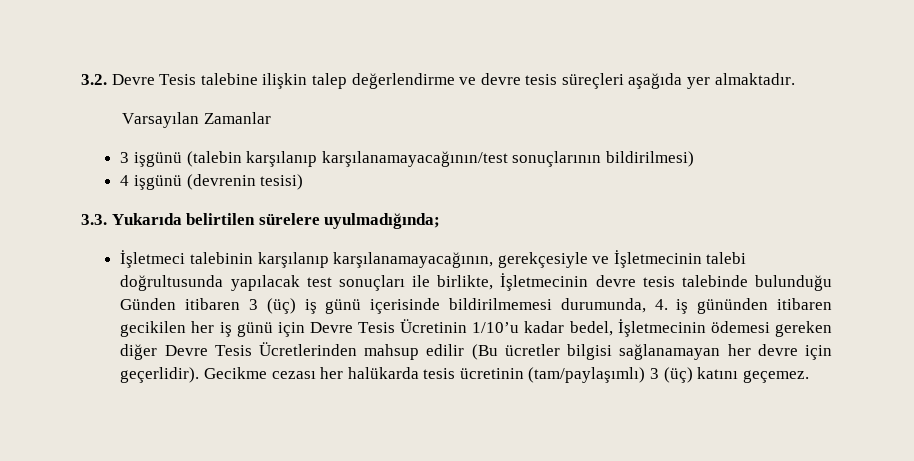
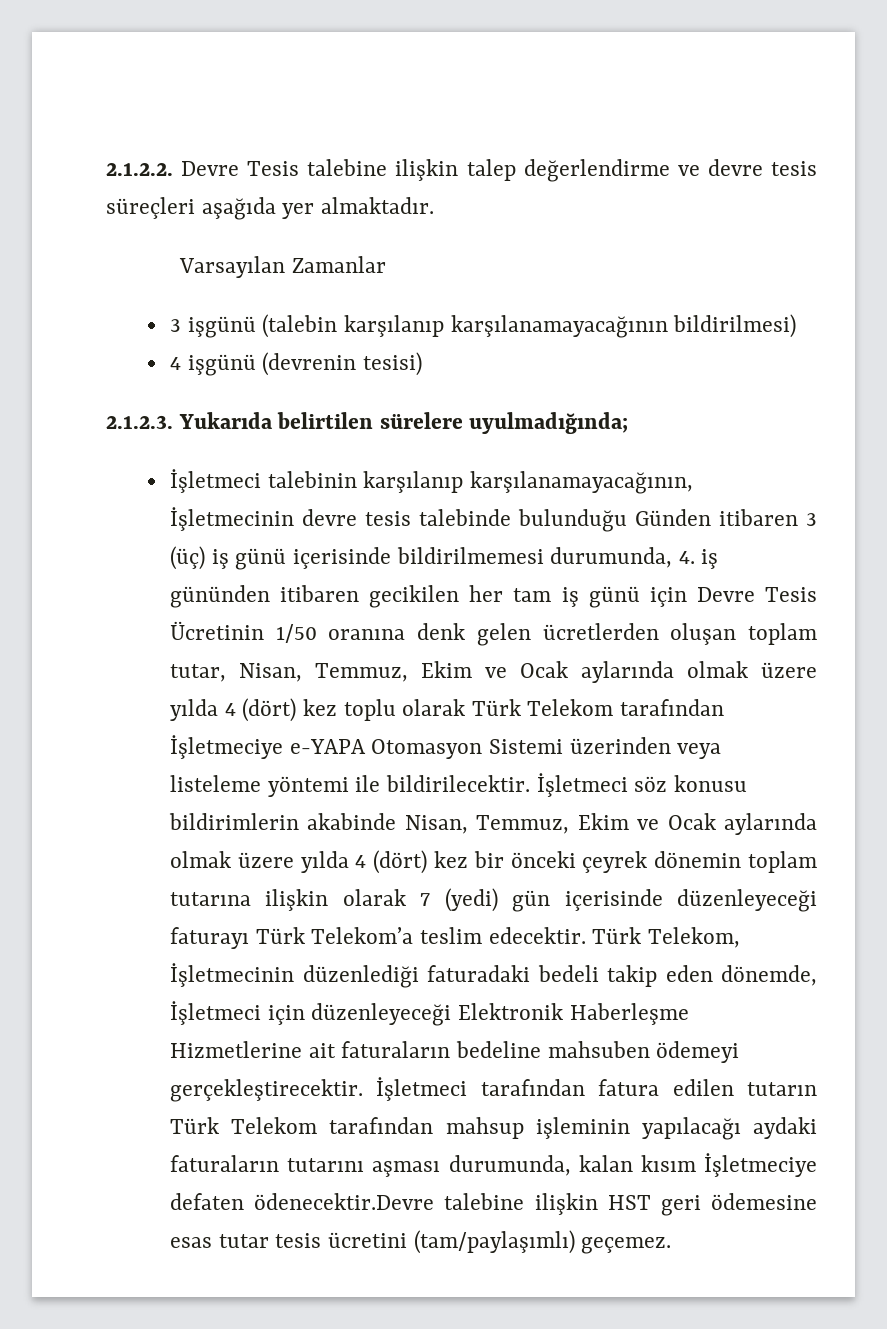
[81,74,107,85] 3.2. -> [106,163,173,176] 2.1.2.2.
[321,151,602,167] karşılanamayacağının/test sonuçlarının -> [450,315,668,338] karşılanamayacağının
[81,214,107,225] 3.3. -> [106,415,173,429] 2.1.2.3.
[497,250,747,268] [120,275,494,291] gerekçesiyle ve İşletmecinin talebi doğrultusunda yapılacak test sonuçları ile birlikte, -> (693, 482) none
(215, 327) none -> [513,588,552,602] tam
[472,319,832,337] [120,342,832,360] [120,367,739,383] 1/10’u kadar bedel, İşletmecinin ödemesi gereken diğer Devre Tesis Ücretlerinden mahsup edilir (Bu ücretler bilgisi sağlanamayan her devre için geçerlidir). Gecikme cezası her halükarda tesis ücretinin (tam/paylaşımlı) 3 (üç) katını -> [275,623,817,646] [170,661,817,683] [170,698,724,722] [170,735,722,759] [170,773,747,797] [169,813,818,835] [170,850,817,874] [170,888,818,912] [170,927,740,949] [170,963,818,988] [170,1001,689,1026] [170,1041,740,1063] [170,1077,817,1102] [170,1117,817,1140] [170,1153,817,1177] [170,1193,817,1216] [170,1230,575,1254] 1/50 oranına denk gelen ücretlerden oluşan toplam tutar, Nisan, Temmuz, Ekim ve Ocak aylarında olmak üzere yılda 4 (dört) kez toplu olarak Türk Telekom tarafından İşletmeciye e-YAPA Otomasyon Sistemi üzerinden veya listeleme yöntemi ile bildirilecektir. İşletmeci söz konusu bildirimlerin akabinde Nisan, Temmuz, Ekim ve Ocak aylarında olmak üzere yılda 4 (dört) kez bir önceki çeyrek dönemin toplam tutarına ilişkin olarak 7 (yedi) gün içerisinde düzenleyeceği faturayı Türk Telekom’a teslim edecektir. Türk Telekom, İşletmecinin düzenlediği faturadaki bedeli takip eden dönemde, İşletmeci için düzenleyeceği Elektronik Haberleşme Hizmetlerine ait faturaların bedeline mahsuben ödemeyi gerçekleştirecektir. İşletmeci tarafından fatura edilen tutarın Türk Telekom tarafından mahsup işleminin yapılacağı aydaki faturaların tutarını aşması durumunda, kalan kısım İşletmeciye defaten ödenecektir.Devre talebine ilişkin HST geri ödemesine esas tutar tesis ücretini (tam/paylaşımlı)

